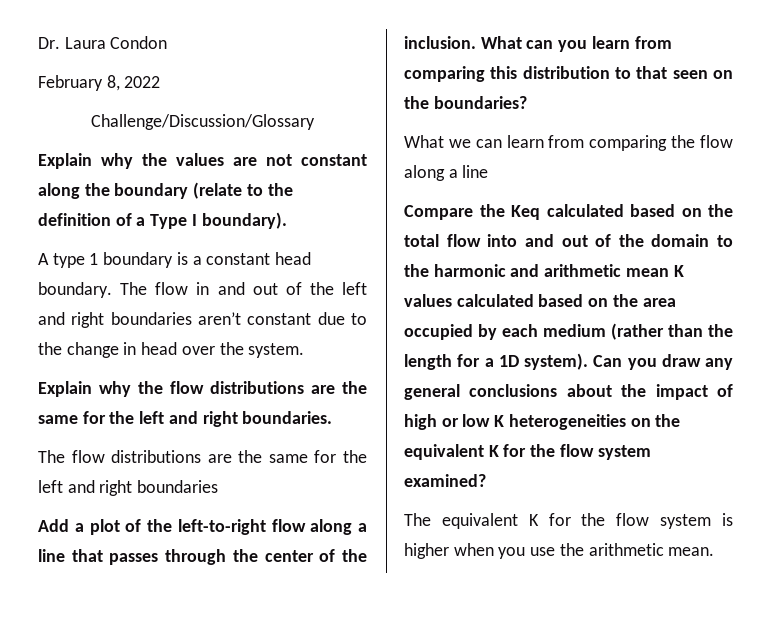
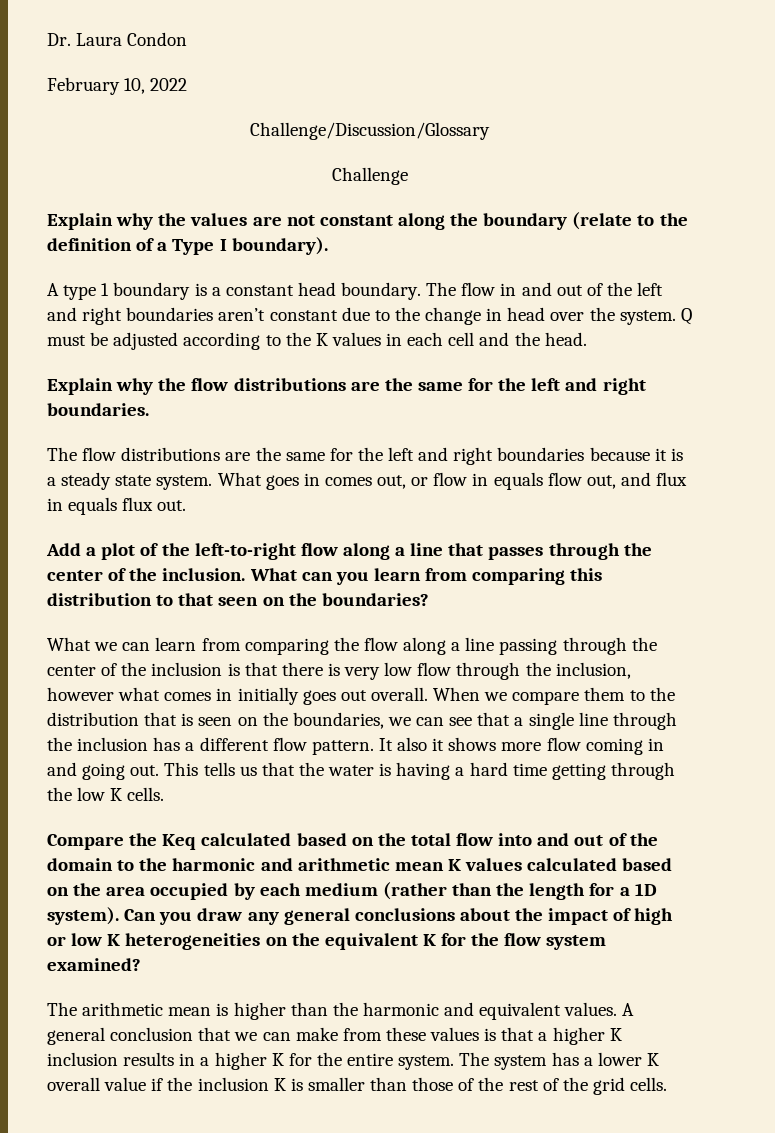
[106,75,120,91] 8, -> [124,78,146,94] 10,
(315, 122) none -> [331,167,408,185] // Challenge
(305, 350) none -> [680,308,692,325] [47,332,587,350] Q must be adjusted according to the K values in each cell and the head.
(219, 486) none -> [589,447,683,461] [47,472,688,490] [47,497,187,515] because it is a steady state system. What goes in comes out, or flow in equals flow out, and flux in equals flux out.
(489, 171) none -> [499,637,657,655] [47,662,631,680] [47,687,675,705] [47,712,677,730] [47,737,664,755] [47,762,675,780] [47,787,165,801] passing through the center of the inclusion is that there is very low flow through the inclusion, however what comes in initially goes out overall. When we compare them to the distribution that is seen on the boundaries, we can see that a single line through the inclusion has a different flow pattern. It also it shows more flow coming in and going out. This tells us that the water is having a hard time getting through the low K cells.
[441,513,733,529] [404,543,715,559] equivalent K for the flow system is higher when you use the arithmetic mean. -> [82,1002,635,1020] [47,1027,622,1045] [47,1052,659,1070] [47,1077,668,1095] arithmetic mean is higher than the harmonic and equivalent values. A general conclusion that we can make from these values is that a higher K inclusion results in a higher K for the entire system. The system has a lower K overall value if the inclusion K is smaller than those of the rest of the grid cells.

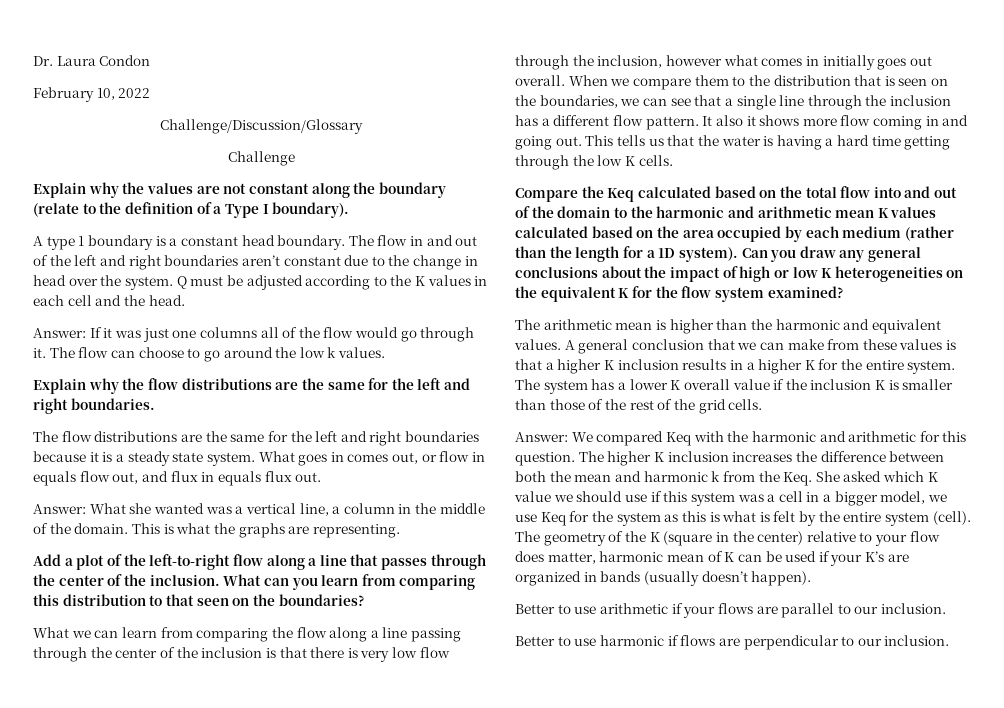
(587, 339) none -> [33,327,475,342] [33,347,386,362] // Answer: If it was just one columns all of the flow would go through it. The flow can choose to go around the low k values.
(187, 505) none -> [33,503,485,516] [33,523,400,538] // Answer: What she wanted was a vertical line, a column in the middle of the domain. This is what the graphs are representing.
(668, 1084) none -> [515,431,967,446] [515,451,945,466] [515,471,938,486] [514,491,948,506] [515,511,971,526] [515,531,940,546] [515,551,909,566] [515,571,812,586] [515,603,947,618] [515,635,950,650] // Answer: We compared Keq with the harmonic and arithmetic for this question. The higher K inclusion increases the difference between both the mean and harmonic k from the Keq. She asked which K value we should use if this system was a cell in a bigger model, we use Keq for the system as this is what is felt by the entire system (cell). The geometry of the K (square in the center) relative to your flow does matter, harmonic mean of K can be used if your K’s are organized in bands (usually doesn’t happen). // Better to use arithmetic if your flows are parallel to our inclusion. // Better to use harmonic if flows are perpendicular to our inclusion.

